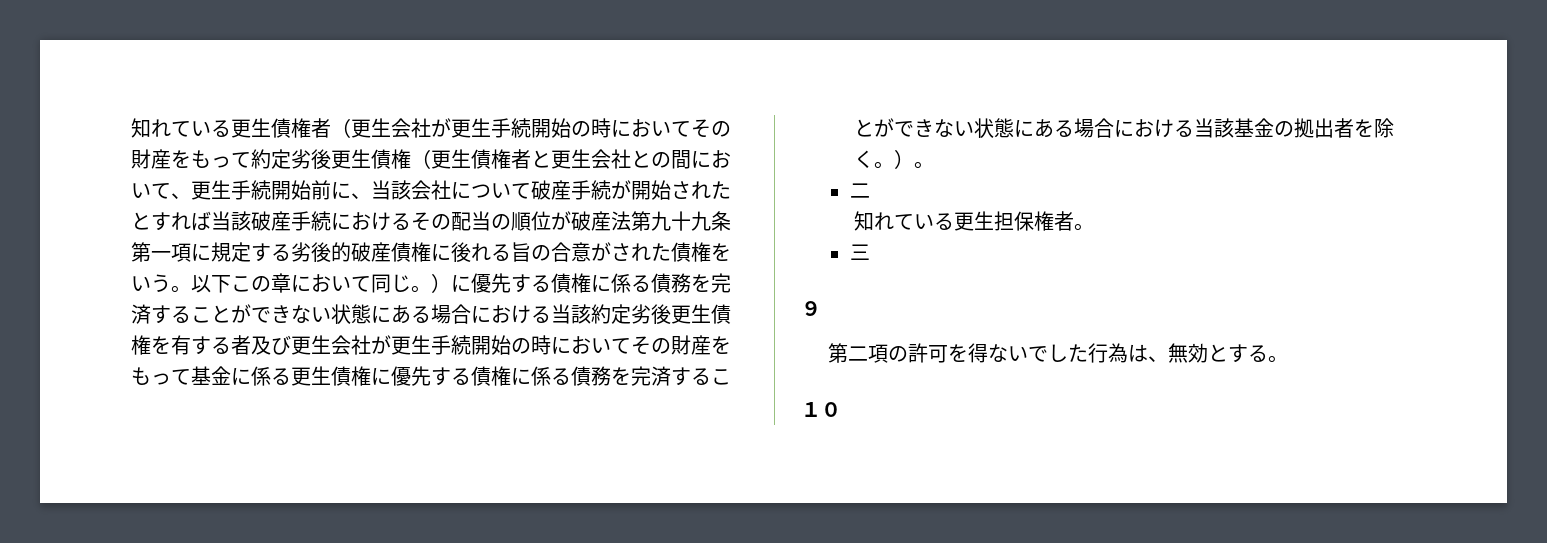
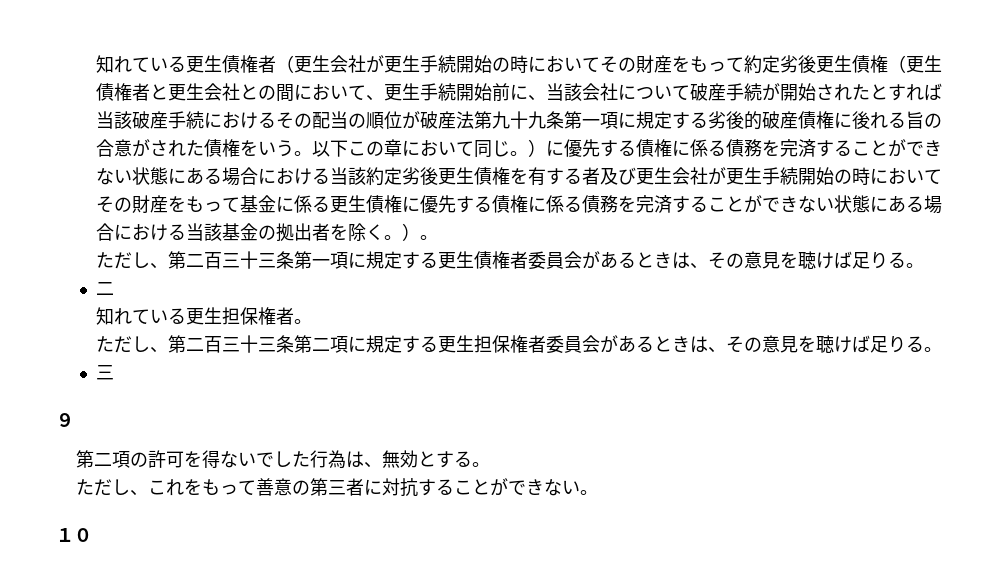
(934, 165) none -> [95,251,924,269] // ただし、第二百三十三条第一項に規定する更生債権者委員会があるときは、その意見を聴けば足りる。
(1094, 227) none -> [95,335,942,353] // ただし、第二百三十三条第二項に規定する更生担保権者委員会があるときは、その意見を聴けば足りる。
(1288, 359) none -> [75,478,598,497] // ただし、これをもって善意の第三者に対抗することができない。

